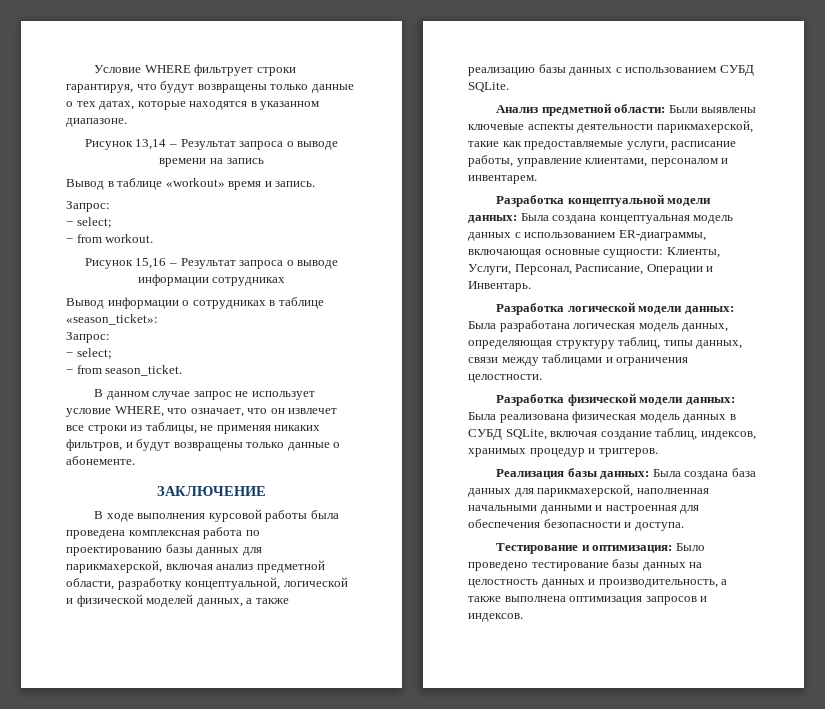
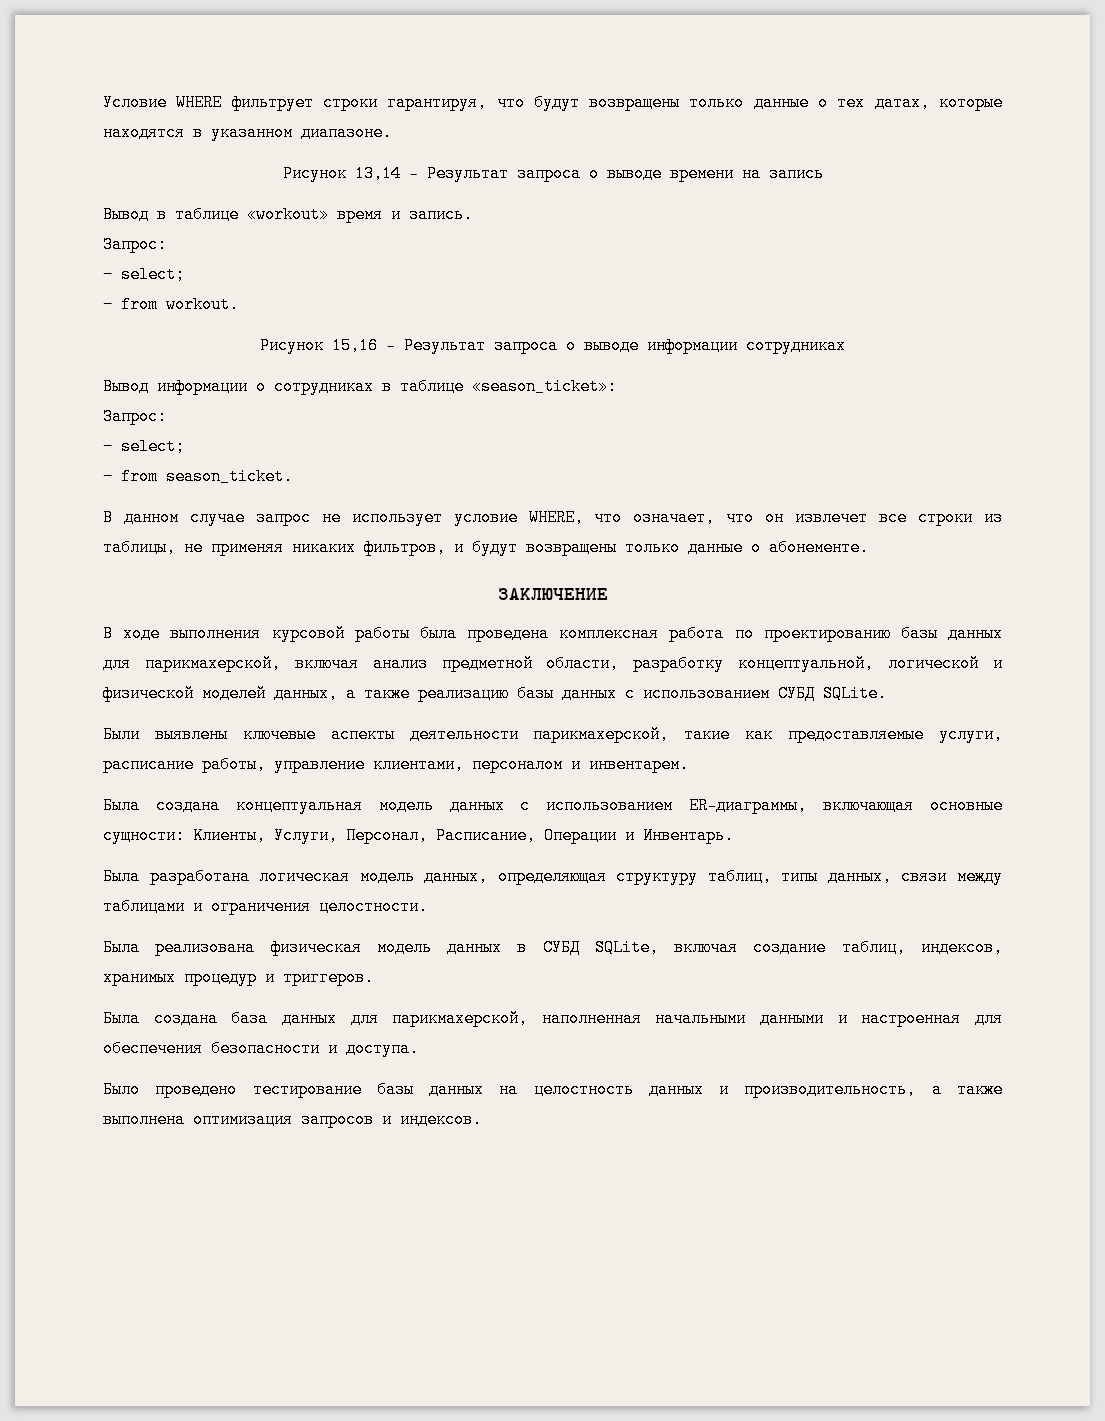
[496,103,666,116] Анализ предметной области: -> (887, 693) none
[496,194,712,207] [468,215,517,223] Разработка концептуальной модели данных: -> (689, 764) none
[496,302,734,315] Разработка логической модели данных: -> (734, 835) none
[496,393,735,406] Разработка физической модели данных: -> (428, 906) none
[496,468,650,479] Реализация базы данных: -> (374, 977) none
[496,543,673,554] Тестирование и оптимизация: -> (419, 1048) none

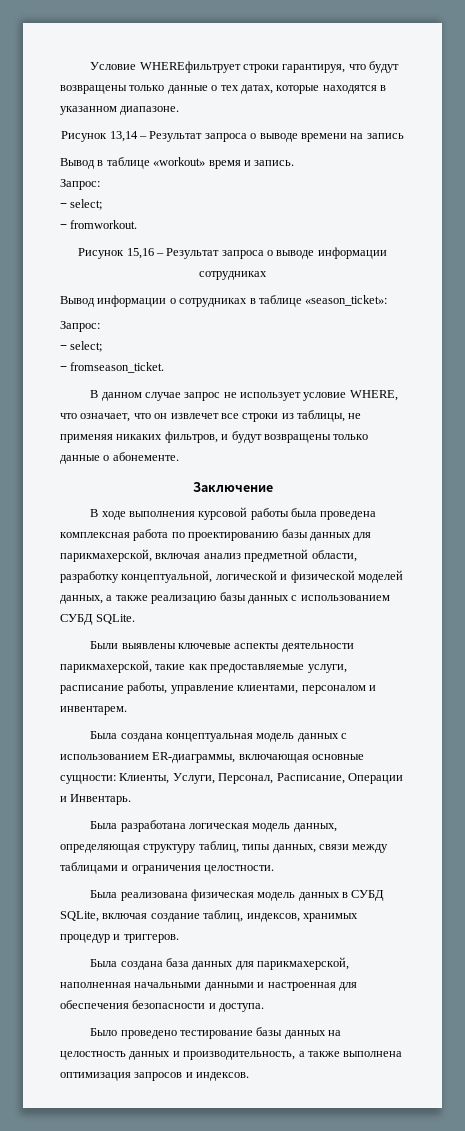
[176,94,313,111] WHERE фильтрует -> [139,61,241,73] WHEREфильтрует
[121,296,239,313] from workout. -> [70,220,138,229] fromworkout.
[121,468,293,485] from season_ticket. -> [70,362,165,373] fromseason_ticket.
[497,588,608,600] ЗАКЛЮЧЕНИЕ -> [192,482,273,492] Заключение

